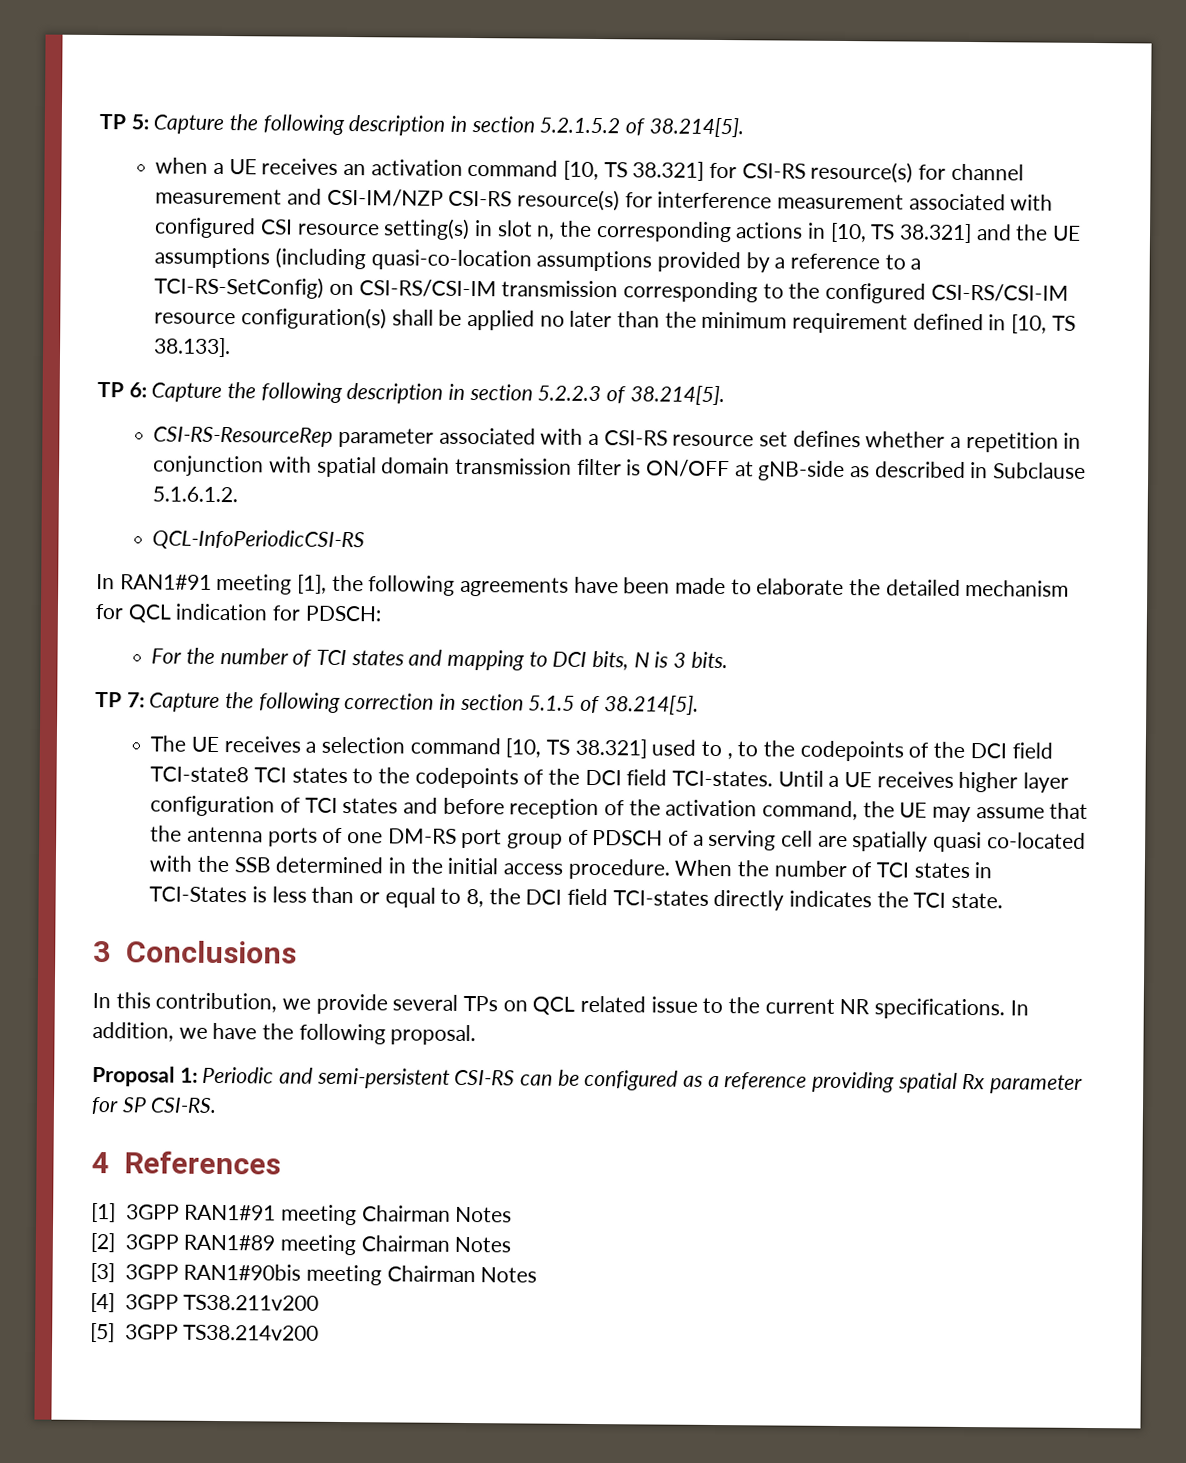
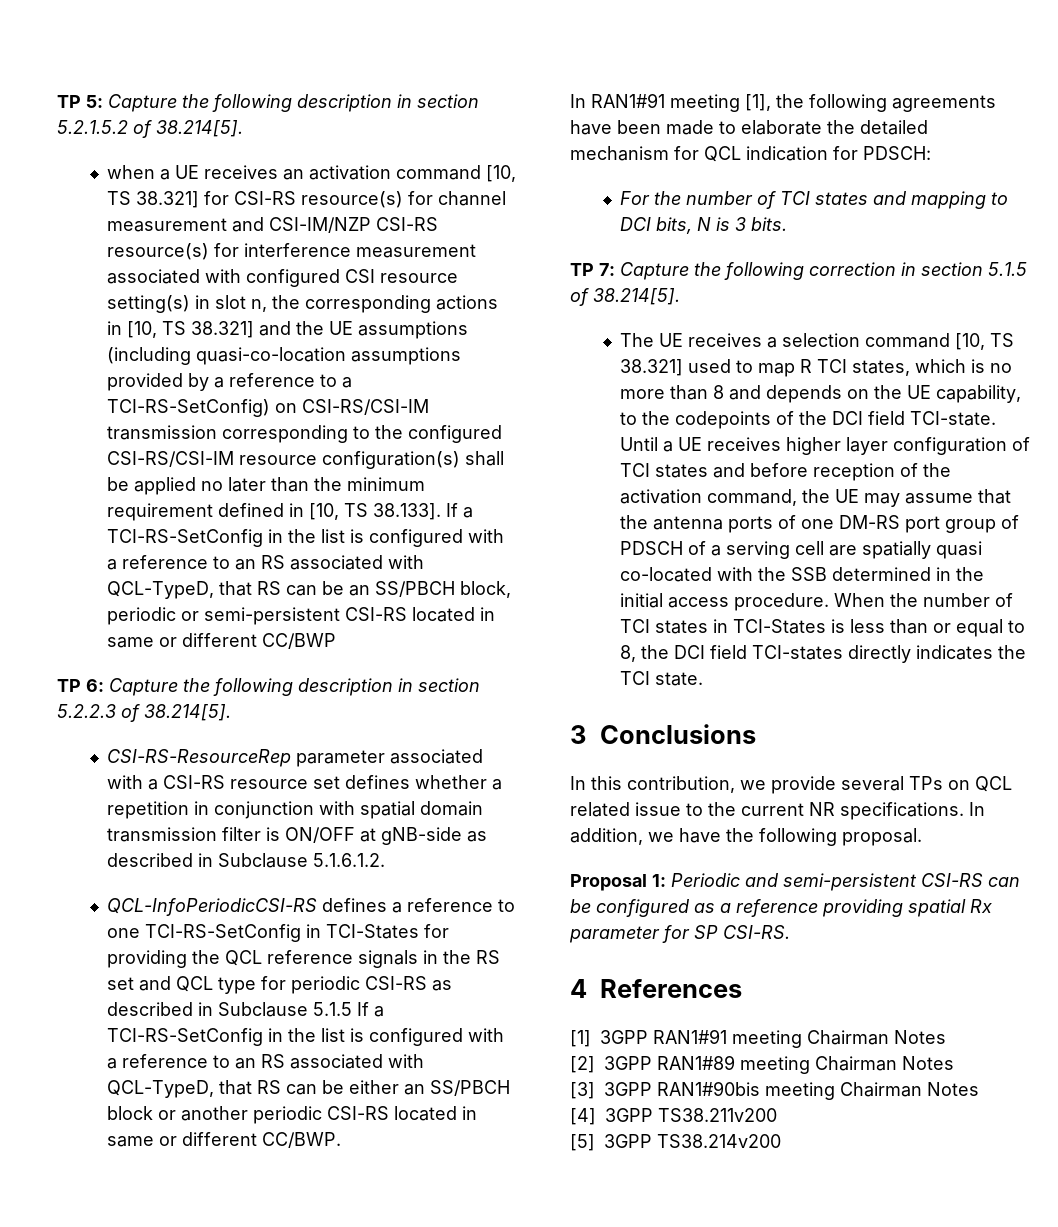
(232, 347) none -> [446,503,474,518] [107,529,505,547] [107,555,425,570] [107,581,512,599] [107,607,496,625] [107,633,337,649] If a TCI-RS-SetConfig in the list is configured with a reference to an RS associated with QCL-TypeD, that RS can be an SS/PBCH block, periodic or semi-persistent CSI-RS located in same or different CC/BWP
(366, 540) none -> [322,898,516,913] [107,924,450,942] [107,950,501,968] [107,976,453,994] [107,1002,385,1017] [107,1028,505,1046] [107,1054,425,1069] [107,1080,511,1098] [107,1106,478,1124] [107,1132,342,1148] defines a reference to one TCI-RS-SetConfig in TCI-States for providing the QCL reference signals in the RS set and QCL type for periodic CSI-RS as described in Subclause 5.1.5 If a TCI-RS-SetConfig in the list is configured with a reference to an RS associated with QCL-TypeD, that RS can be either an SS/PBCH block or another periodic CSI-RS located in same or different CC/BWP.
[726,740,1053,762] [150,766,774,789] , to the codepoints of the DCI field TCI-state8 TCI states to the codepoints of the DCI field TCI-states. -> [758,359,1013,377] [620,385,1022,403] [620,411,997,429] map R TCI states, which is no more than 8 and depends on the UE capability, to the codepoints of the DCI field TCI-state.

